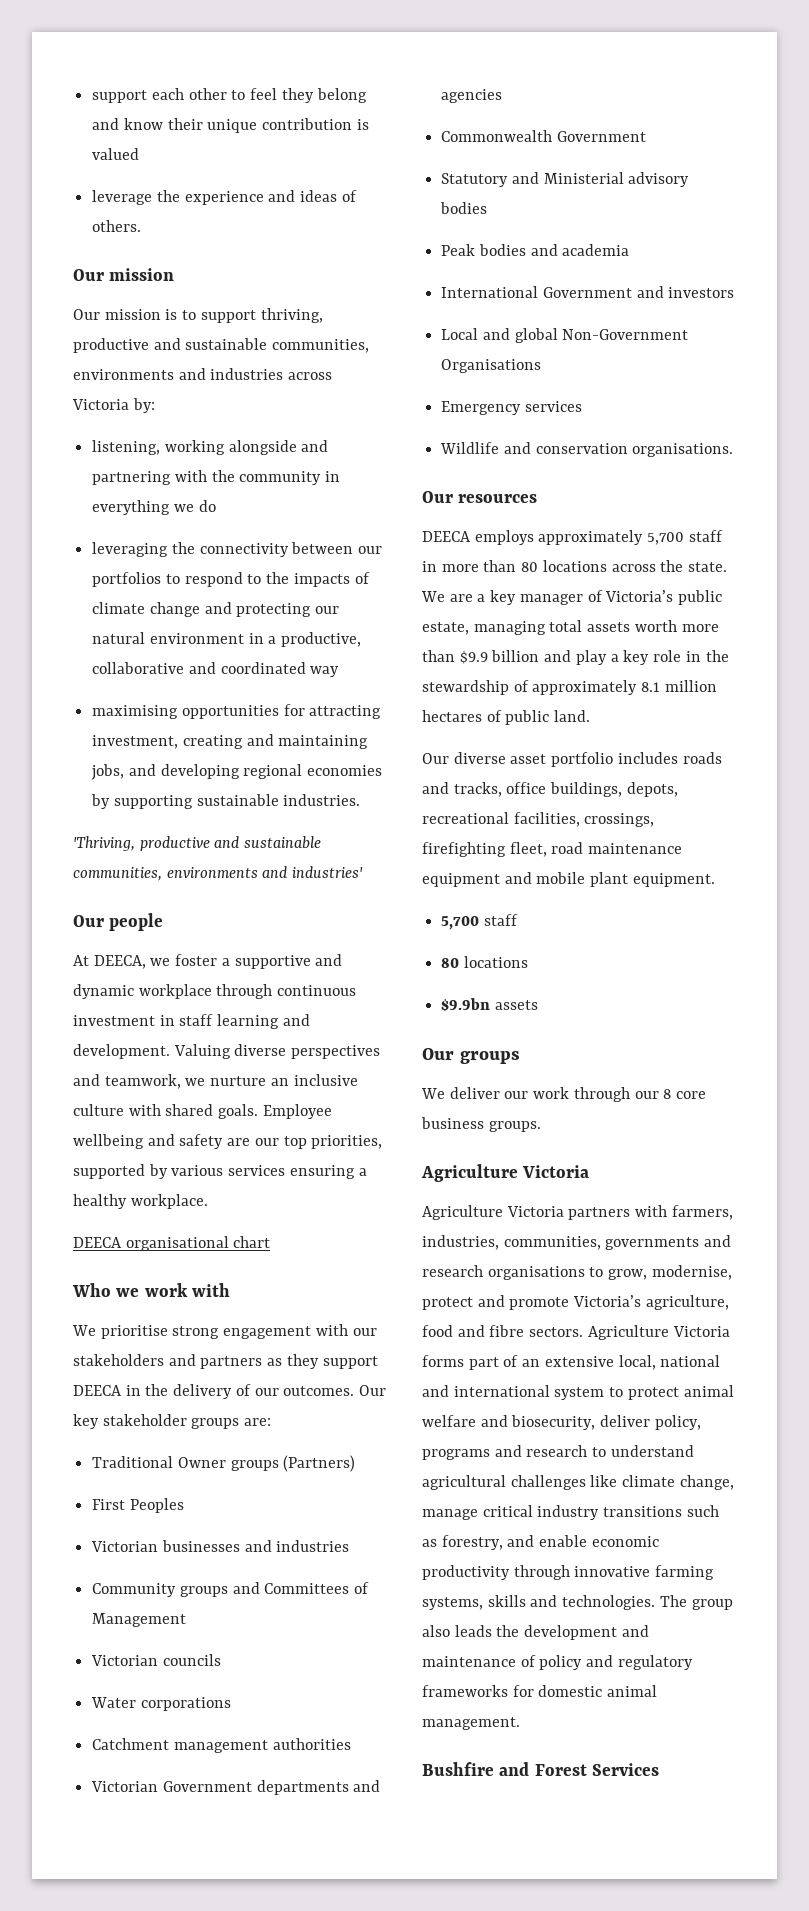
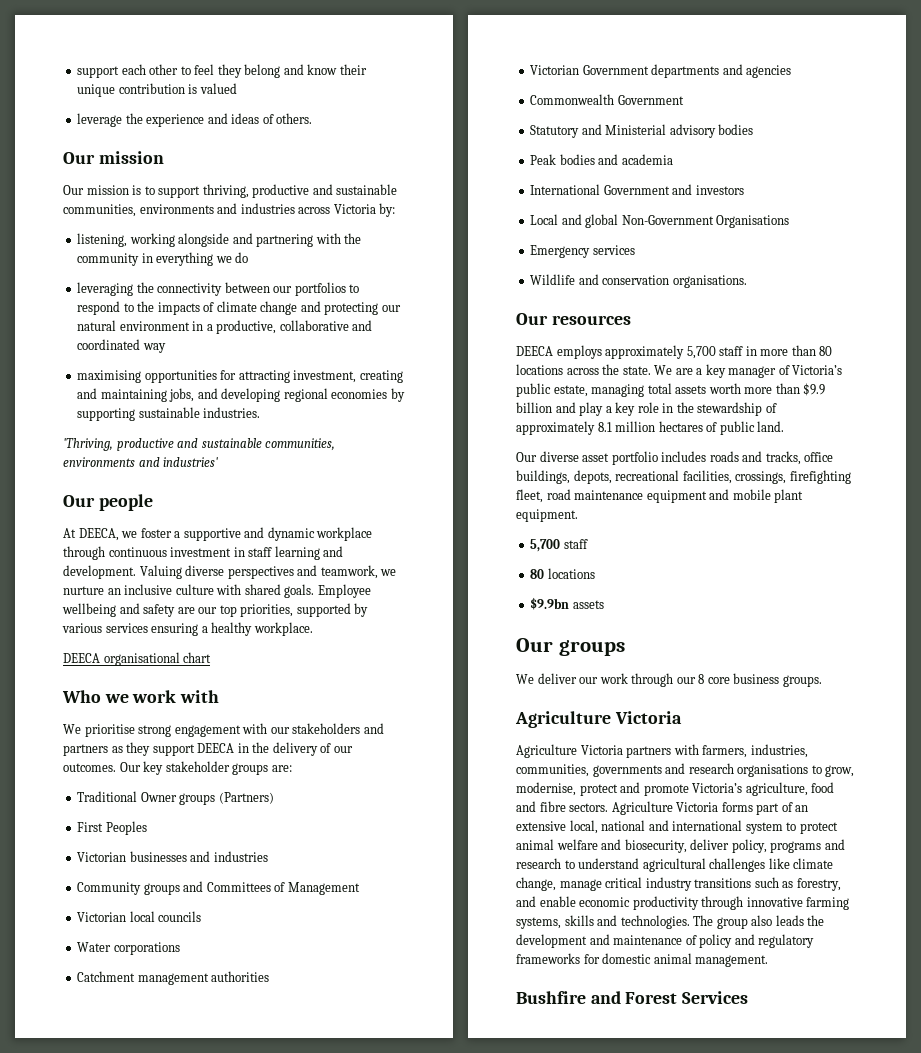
(159, 1660) none -> [129,911,155,922] local

